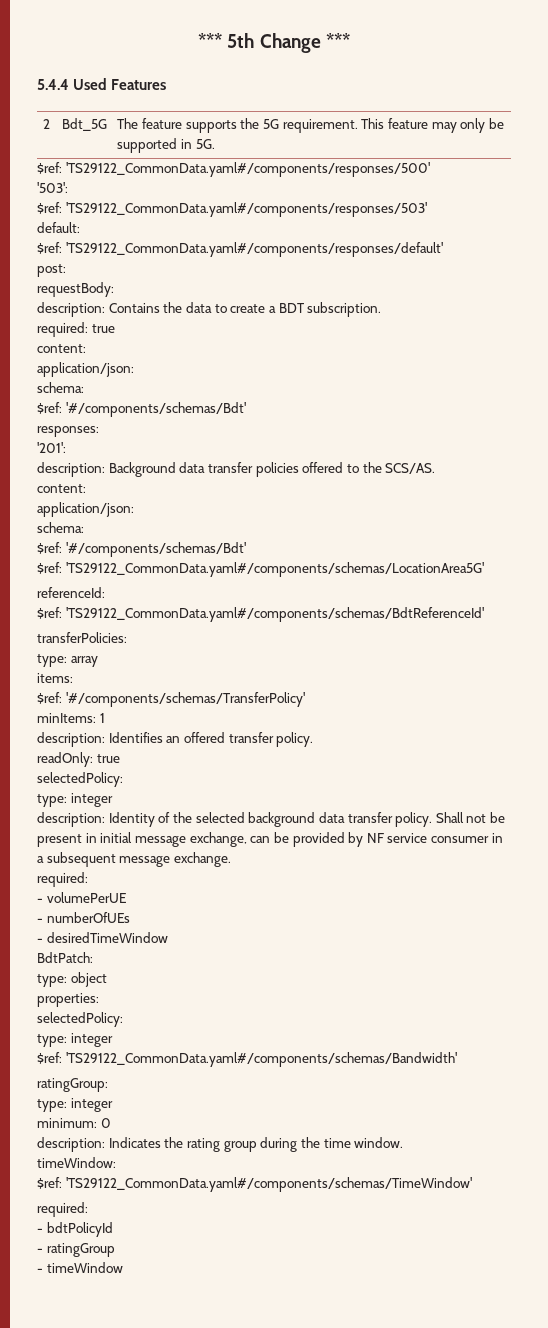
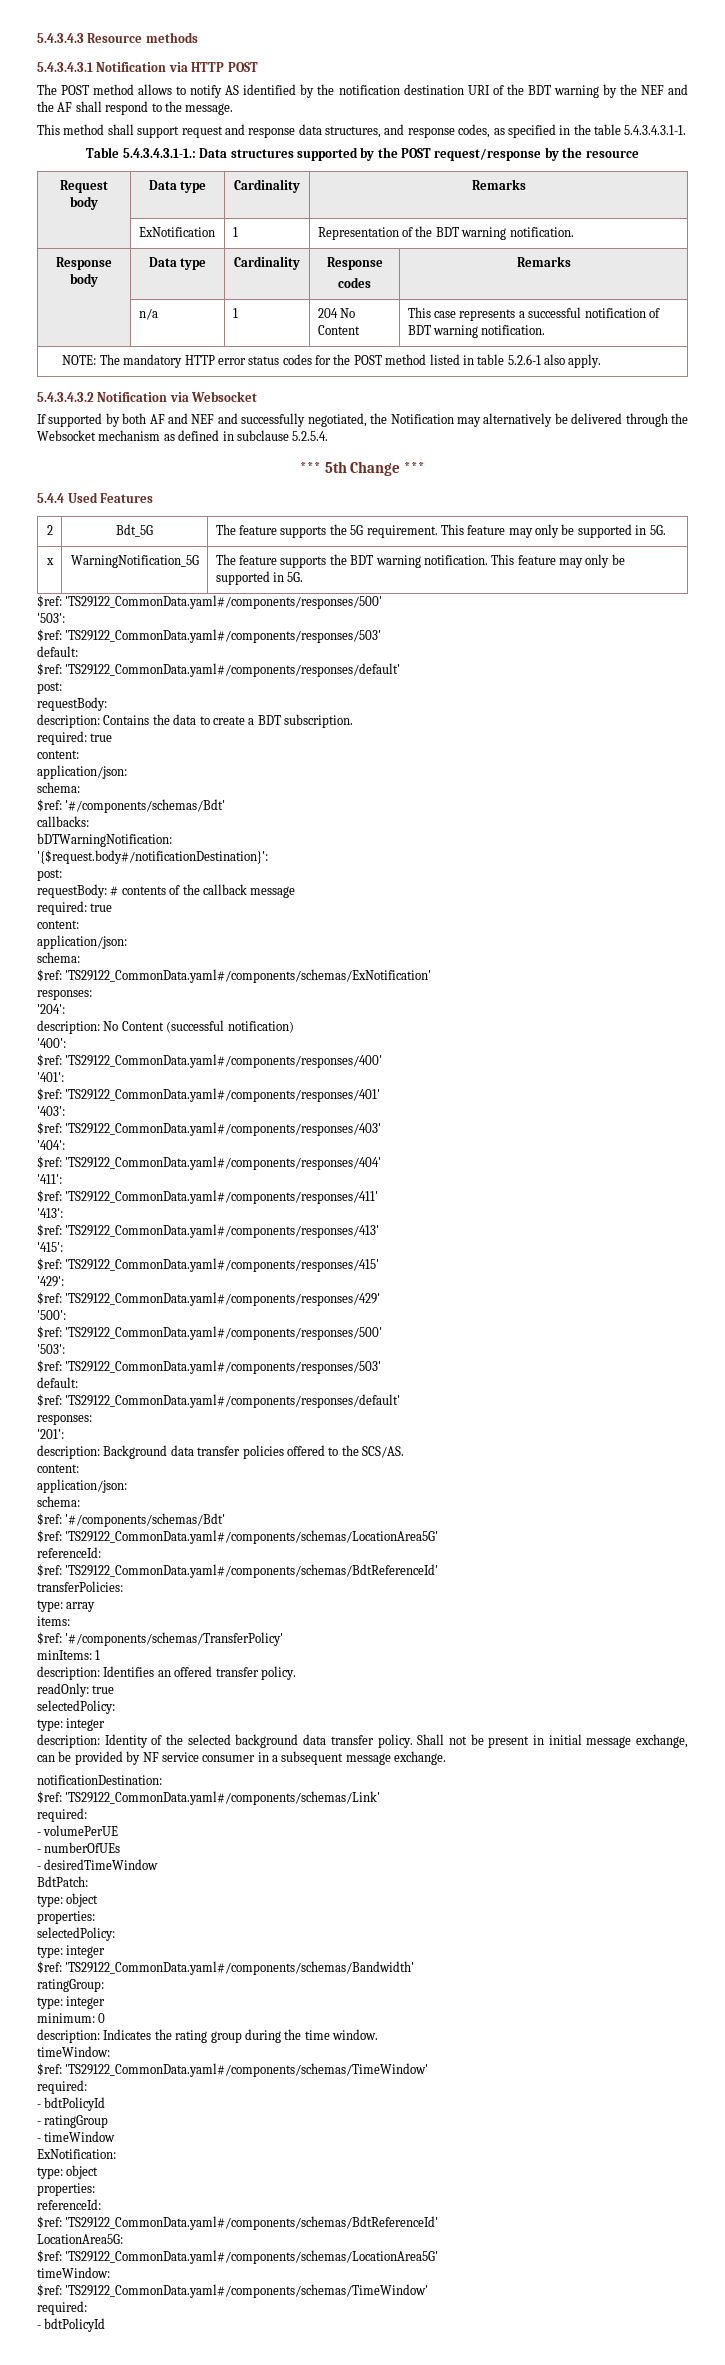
(198, 40) none -> [37,32,198,43] [37,62,258,72] [37,84,688,98] [37,101,234,115] [37,124,687,138] [86,147,639,161] [60,180,108,193] [70,196,98,210] [148,180,207,193] [234,179,300,193] [471,179,526,190] [138,227,215,237] [232,227,238,237] [317,226,574,240] [56,257,112,270] [70,273,98,287] [148,257,207,270] [234,256,300,270] [326,257,383,270] [338,277,371,288] [516,256,571,267] [138,308,158,320] [232,308,238,318] [317,308,356,318] [317,325,360,335] [407,307,660,321] [407,325,546,338] [62,354,602,368] [37,391,258,402] [37,413,688,427] [37,430,329,441] 5.4.3.4.3 Resource methods // 5.4.3.4.3.1 Notification via HTTP POST // The POST method allows to notify AS identified by the notification destination URI of the BDT warning by the NEF and the AF shall respond to the message. // This method shall support request and response data structures, and response codes, as specified in the table 5.4.3.4.3.1-1. // Table 5.4.3.4.3.1-1.: Data structures supported by the POST request/response by the resource // Request body | Data type | Cardinality | Remarks // | ExNotification | 1 | Representation of the BDT warning notification. // Response body | Data type | Cardinality | Response // codes | Remarks // | n/a | 1 | 204 No Content | This case represents a successful notification of BDT warning notification. // NOTE: The mandatory HTTP error status codes for the POST method listed in table 5.2.6-1 also apply. // 5.4.3.4.3.2 Notification via Websocket // If supported by both AF and NEF and successfully negotiated, the Notification may alternatively be delivered through the Websocket mechanism as defined in subclause 5.2.5.4. //
(215, 144) none -> [45,558,54,565] [70,555,199,568] [215,554,625,568] [215,571,304,585] // x | WarningNotification_5G | The feature supports the BDT warning notification. This feature may only be supported in 5G.
(246, 409) none -> [37,816,89,827] [37,833,172,847] [37,850,268,864] [37,869,62,881] [37,884,296,898] [37,901,113,915] [37,920,79,929] [37,935,127,949] [37,952,80,963] [37,969,432,983] [37,989,92,1000] [37,1004,65,1014] [37,1020,294,1034] [37,1038,66,1048] [37,1054,383,1068] [37,1072,64,1082] [37,1088,381,1102] [37,1106,65,1116] [37,1122,382,1136] [37,1140,65,1150] [37,1156,382,1170] [37,1174,62,1184] [37,1190,379,1204] [37,1208,63,1218] [37,1224,380,1238] [37,1242,63,1252] [37,1258,380,1272] [37,1276,64,1287] [37,1292,381,1306] [37,1310,66,1320] [37,1326,383,1340] [37,1344,65,1354] [37,1360,382,1374] [37,1377,78,1388] [37,1394,401,1408] // callbacks: // bDTWarningNotification: // '{$request.body#/notificationDestination}': // post: // requestBody: # contents of the callback message // required: true // content: // application/json: // schema: // $ref: 'TS29122_CommonData.yaml#/components/schemas/ExNotification' // responses: // '204': // description: No Content (successful notification) // '400': // $ref: 'TS29122_CommonData.yaml#/components/responses/400' // '401': // $ref: 'TS29122_CommonData.yaml#/components/responses/401' // '403': // $ref: 'TS29122_CommonData.yaml#/components/responses/403' // '404': // $ref: 'TS29122_CommonData.yaml#/components/responses/404' // '411': // $ref: 'TS29122_CommonData.yaml#/components/responses/411' // '413': // $ref: 'TS29122_CommonData.yaml#/components/responses/413' // '415': // $ref: 'TS29122_CommonData.yaml#/components/responses/415' // '429': // $ref: 'TS29122_CommonData.yaml#/components/responses/429' // '500': // $ref: 'TS29122_CommonData.yaml#/components/responses/500' // '503': // $ref: 'TS29122_CommonData.yaml#/components/responses/503' // default: // $ref: 'TS29122_CommonData.yaml#/components/responses/default'
(231, 859) none -> [37,1775,162,1785] [37,1791,381,1805] // notificationDestination: // $ref: 'TS29122_CommonData.yaml#/components/schemas/Link'
(123, 1267) none -> [37,2149,116,2159] [37,2165,99,2179] [37,2183,95,2196] [37,2199,101,2210] [37,2216,439,2230] [37,2234,123,2244] [37,2250,439,2264] [37,2267,110,2278] [37,2284,429,2298] [37,2301,87,2315] [37,2318,106,2332] // ExNotification: // type: object // properties: // referenceId: // $ref: 'TS29122_CommonData.yaml#/components/schemas/BdtReferenceId' // LocationArea5G: // $ref: 'TS29122_CommonData.yaml#/components/schemas/LocationArea5G' // timeWindow: // $ref: 'TS29122_CommonData.yaml#/components/schemas/TimeWindow' // required: // - bdtPolicyId

